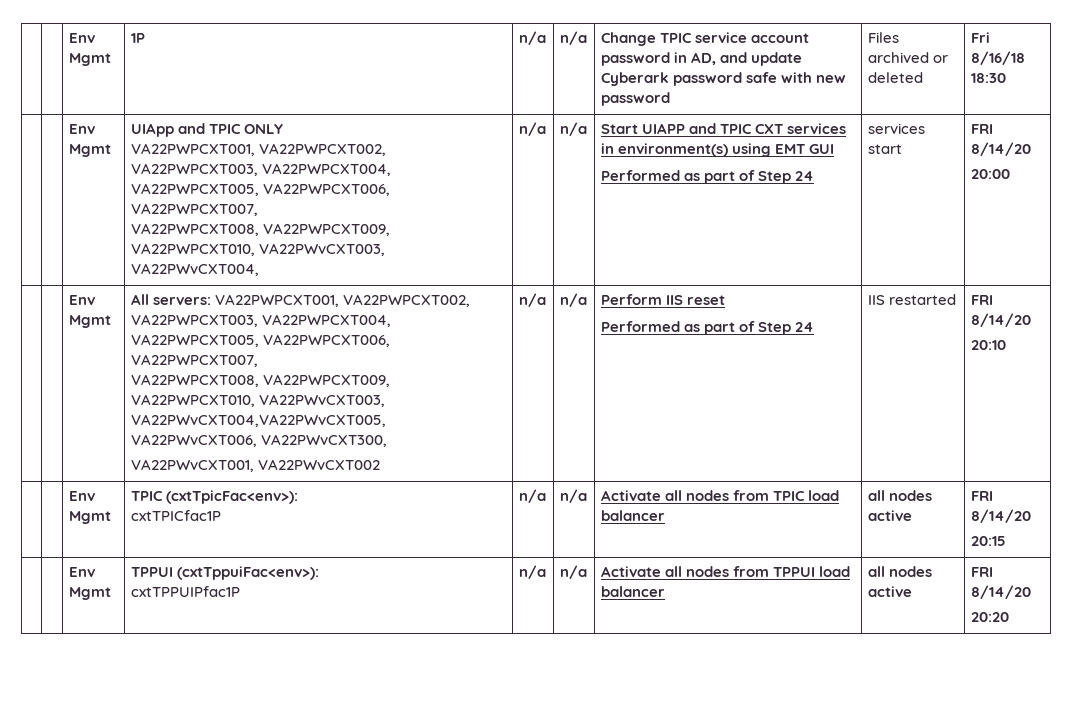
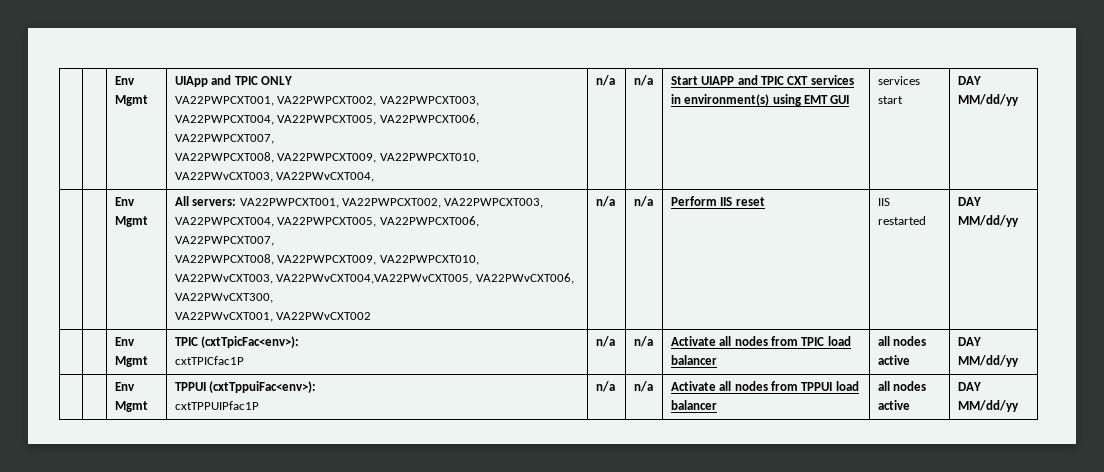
[68,33,95,43] [68,53,111,66] [130,33,145,43] [518,31,546,45] [559,31,587,45] [600,32,809,46] [600,52,802,66] [600,72,846,86] [600,92,670,106] [867,32,899,43] [867,52,948,63] [867,72,923,83] [970,32,990,43] [970,51,1025,65] [970,73,1006,83] [68,124,95,134] [68,144,111,157] | | Env Mgmt | 1P | n/a | n/a | Change TPIC service account password in AD, and update Cyberark password safe with new password | Files archived or deleted | Fri 8/16/18 18:30 // | | Env Mgmt -> [114,76,135,85] [114,95,148,106] | | Env Mgmt
[600,170,814,184] // Performed as part of Step 24 -> (850, 99) none
[970,124,993,134] [970,142,1031,156] [970,169,1010,179] FRI 8/14/20 // 20:00 -> [957,76,981,85] [957,94,1019,106] DAY MM/dd/yy
[600,321,814,335] // Performed as part of Step 24 -> (765, 201) none
[970,295,993,305] [970,313,1031,327] [970,340,1006,350] FRI 8/14/20 // 20:10 -> [957,197,981,206] [957,215,1019,227] DAY MM/dd/yy
[970,491,993,501] [970,509,1031,523] [970,536,1006,546] FRI 8/14/20 // 20:15 -> [957,337,981,346] [957,355,1019,367] DAY MM/dd/yy
[970,567,993,577] [970,585,1031,599] [970,612,1009,622] FRI 8/14/20 // 20:20 -> [957,382,981,391] [957,400,1019,412] DAY MM/dd/yy

